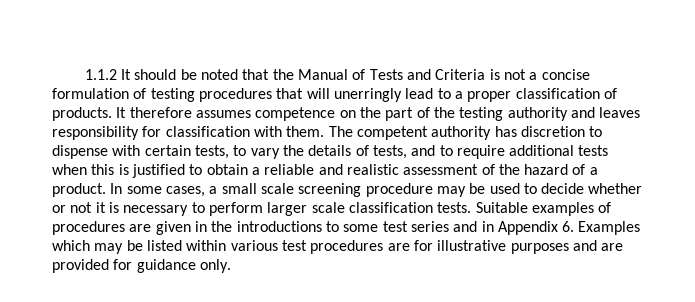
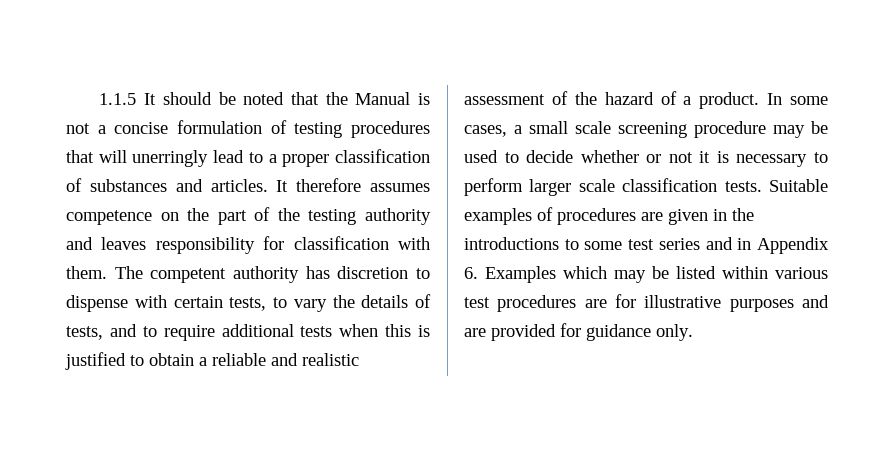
[84,69,117,80] 1.1.2 -> [99,93,137,105] 1.1.5
[352,69,486,80] of Tests and Criteria -> (411, 98) none
[52,107,112,121] products. -> [89,179,268,192] substances and articles.

